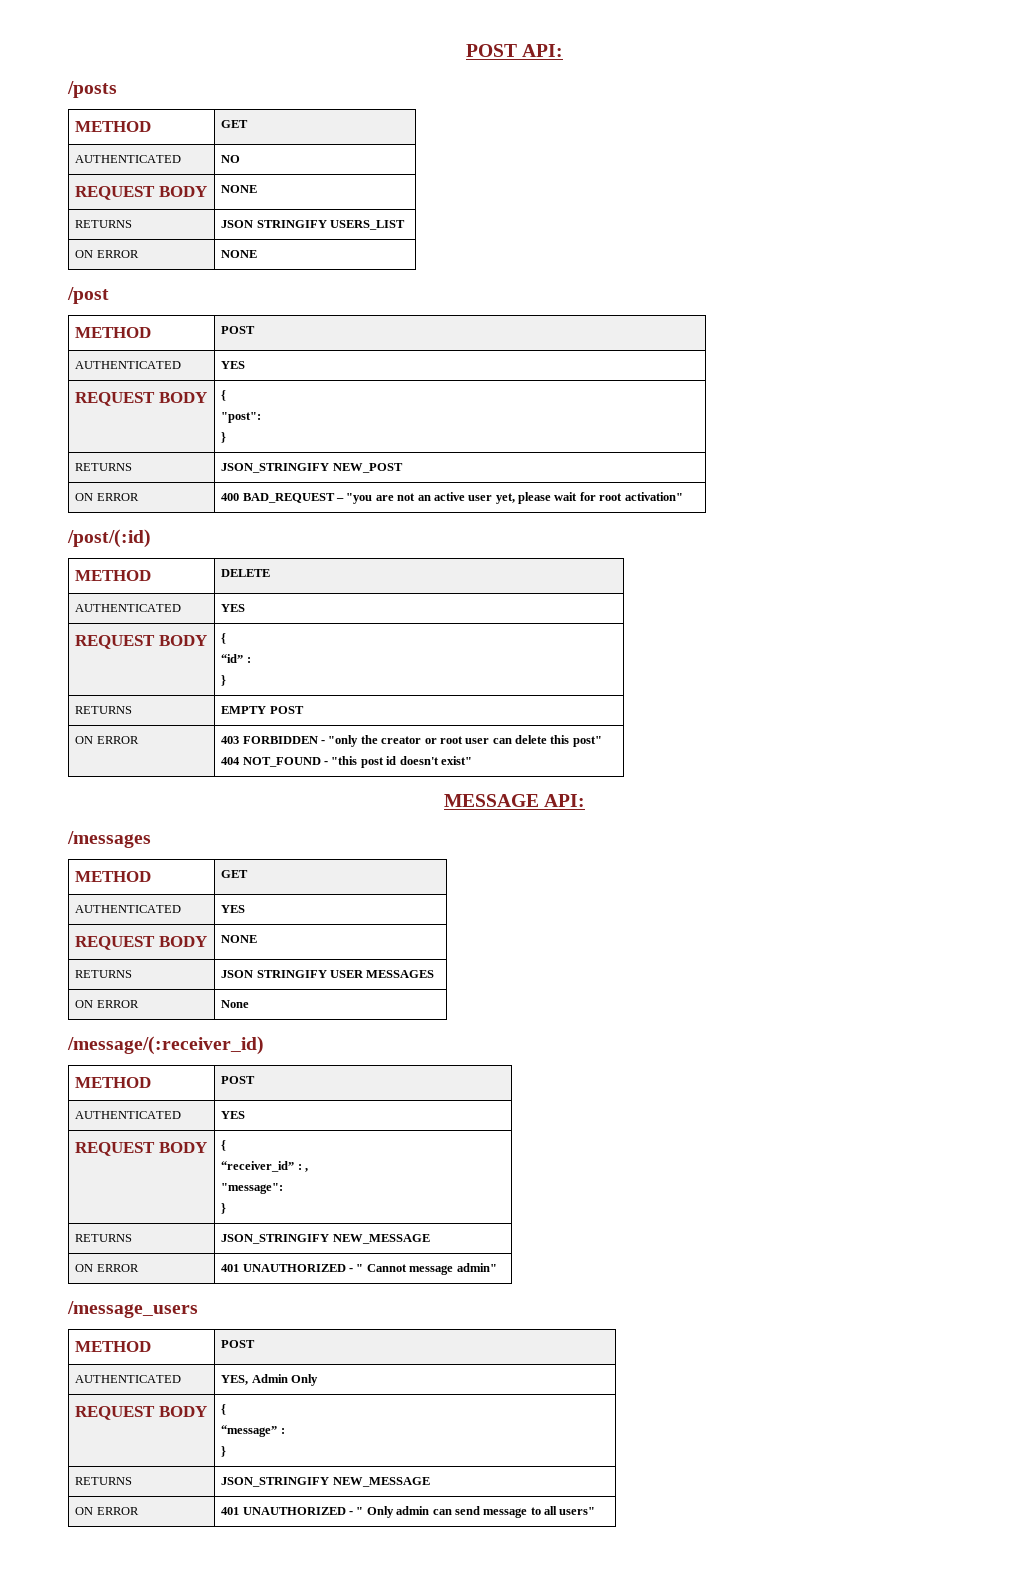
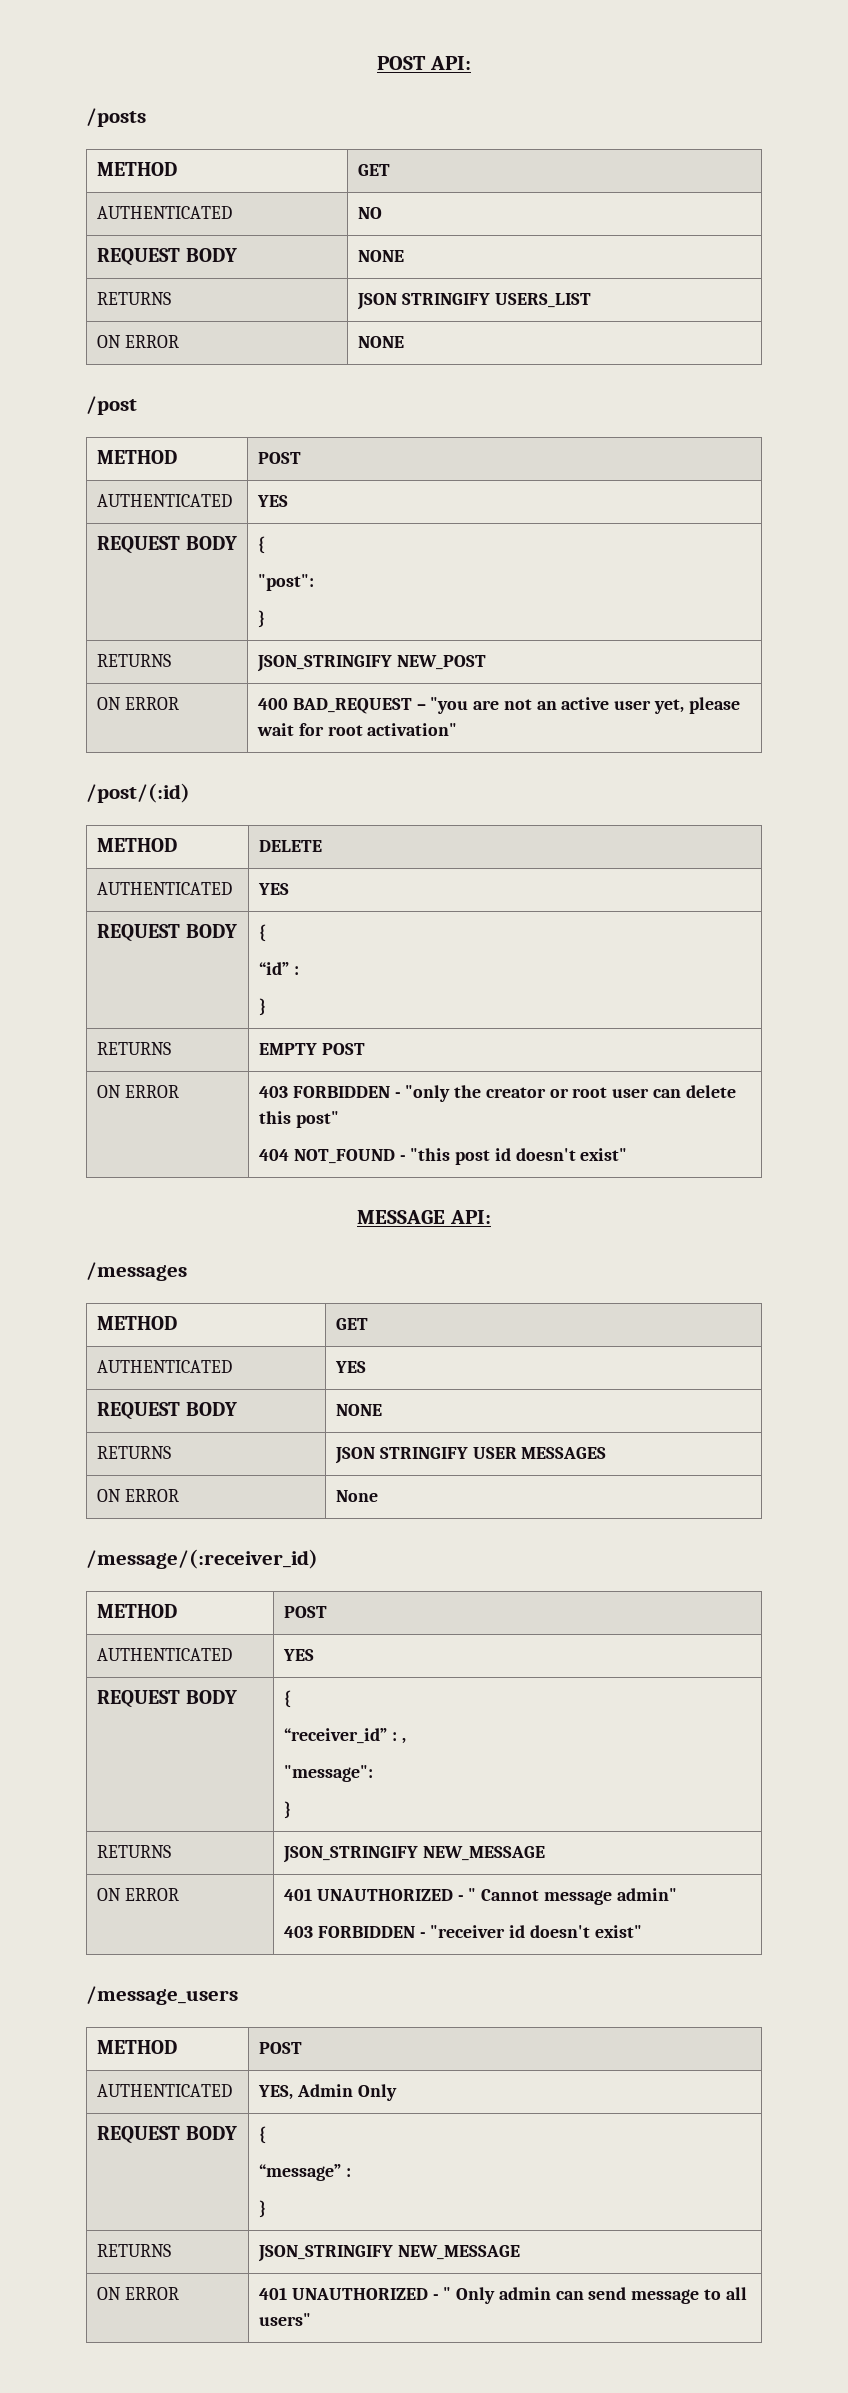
(497, 1267) none -> [284,1925,642,1938] // 403 FORBIDDEN - "receiver id doesn't exist"

